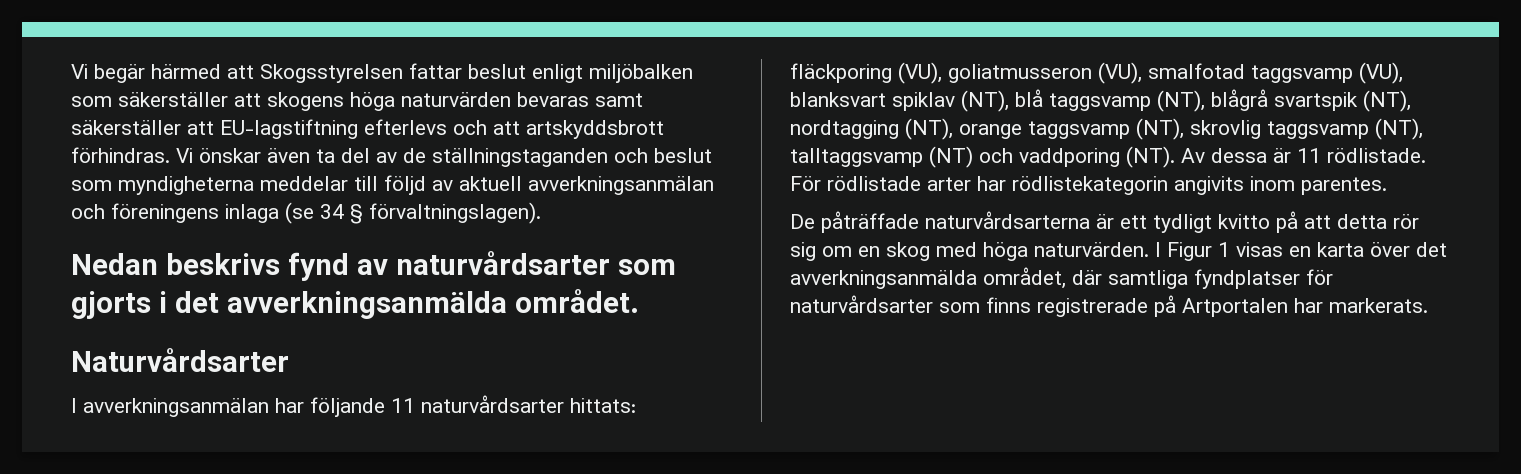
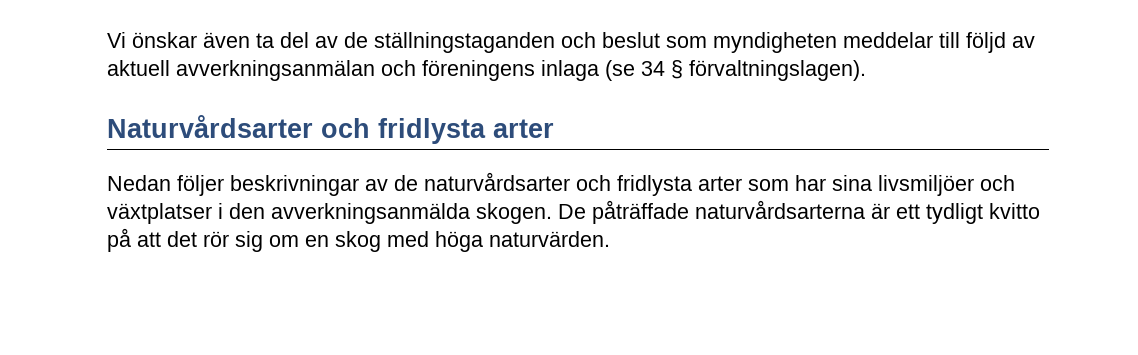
[71,63,693,83] [71,92,643,111] [71,119,664,139] [71,147,193,163] Vi begär härmed att Skogsstyrelsen fattar beslut enligt miljöbalken som säkerställer att skogens höga naturvärden bevaras samt säkerställer att EU-lagstiftning efterlevs och att artskyddsbrott förhindras. Vi -> [107,32,126,48] Vi
[118,176,254,195] myndigheterna -> [713,32,837,53] myndigheten
[71,251,676,281] [71,289,639,319] [71,348,289,372] [71,395,636,417] [790,62,1403,84] [790,89,1411,112] [790,118,1423,140] [790,146,1426,168] [790,176,1387,195] Nedan beskrivs fynd av naturvårdsarter som gjorts i det avverkningsanmälda området. // Naturvårdsarter // I avverkningsanmälan har följande 11 naturvårdsarter hittats: fläckporing (VU), goliatmusseron (VU), smalfotad taggsvamp (VU), blanksvart spiklav (NT), blå taggsvamp (NT), blågrå svartspik (NT), nordtagging (NT), orange taggsvamp (NT), skrovlig taggsvamp (NT), talltaggsvamp (NT) och vaddporing (NT). Av dessa är 11 rödlistade. För rödlistade arter har rödlistekategorin angivits inom parentes. // -> [107,115,554,144] [107,172,1015,196] [107,203,552,224] Naturvårdsarter och fridlysta arter // Nedan följer beskrivningar av de naturvårdsarter och fridlysta arter som har sina livsmiljöer och växtplatser i den avverkningsanmälda skogen.
[1337,214,1387,229] detta -> [167,231,197,247] det
[1155,242,1447,261] [790,267,1333,289] [790,295,1428,317] I Figur 1 visas en karta över det avverkningsanmälda området, där samtliga fyndplatser för naturvårdsarter som finns registrerade på Artportalen har markerats. -> (610, 239) none

